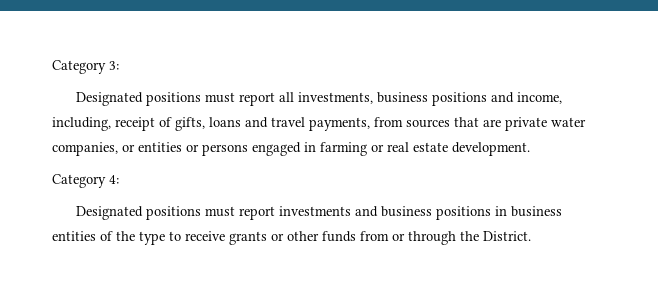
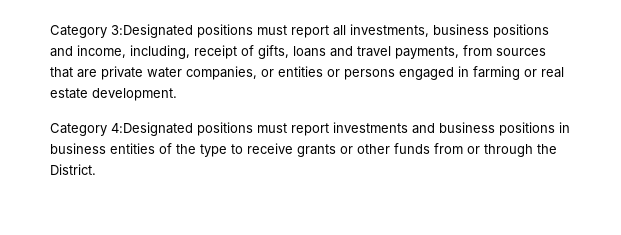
[52,60,119,74] [75,92,143,106] Category 3: // Designated -> [50,24,193,38] Category 3:Designated
[109,175,119,184] [75,206,143,220] 4: // Designated -> [111,122,193,136] 4:Designated

